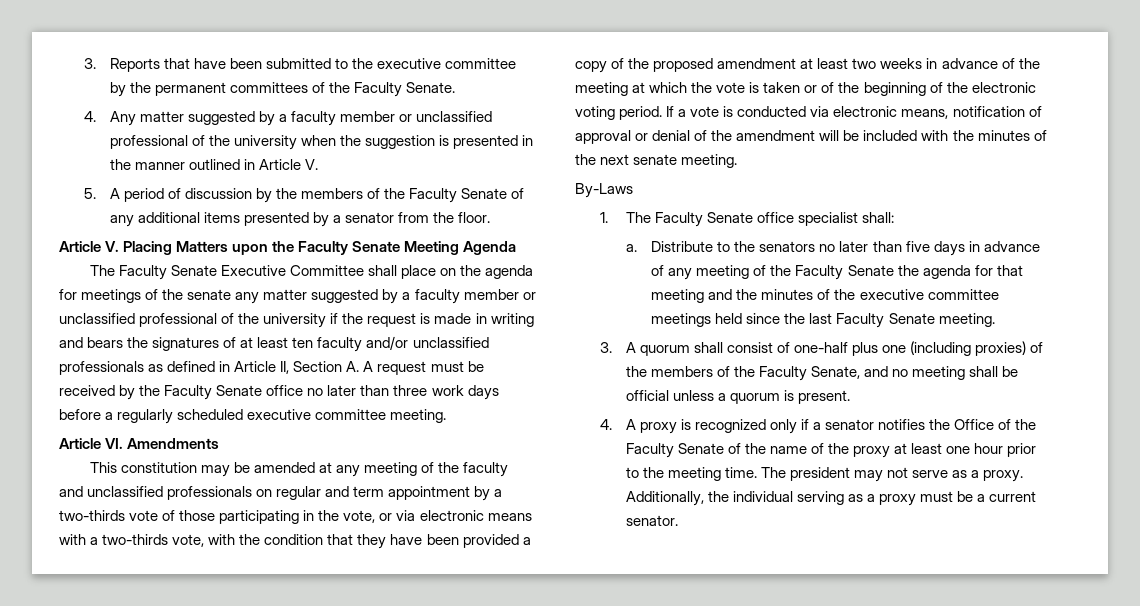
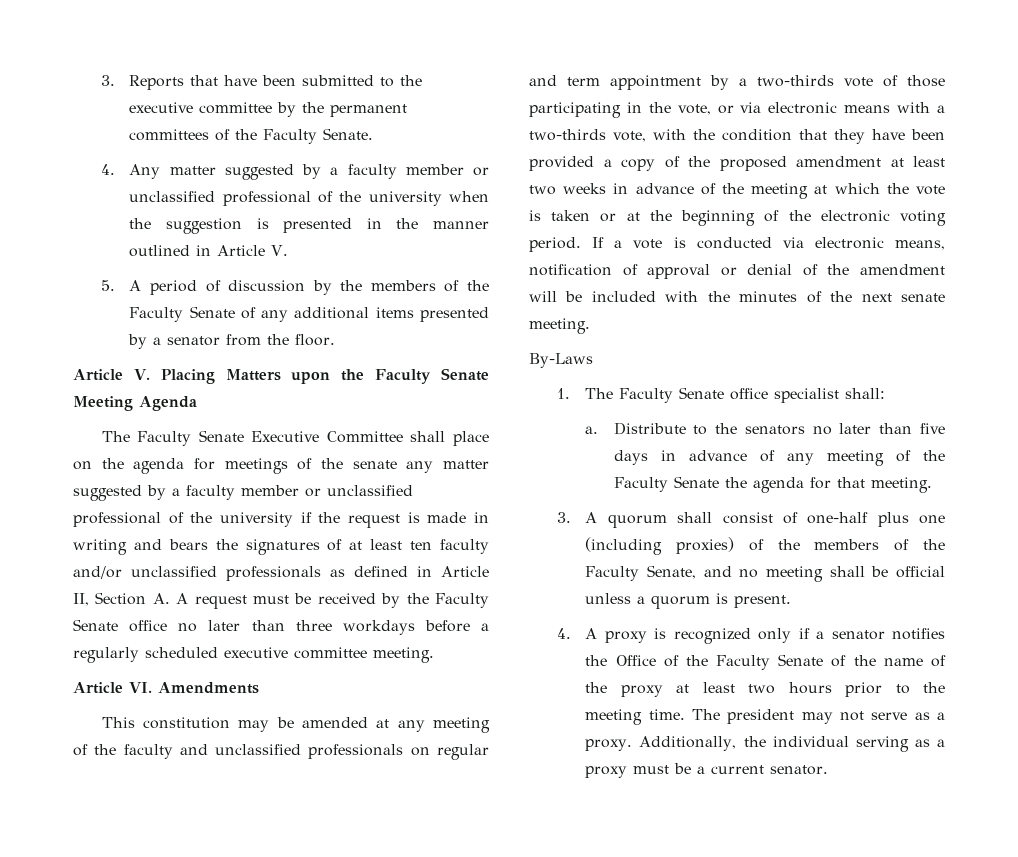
[431,385,499,400] work days -> [342,620,415,635] workdays
[821,82,835,93] of -> [626,212,640,221] at
[651,289,999,303] [651,313,935,328] meeting and the minutes of the executive committee meetings held since the last Faculty Senate -> (865, 482) none
[946,443,1004,454] one hour -> [748,682,832,694] two hours

